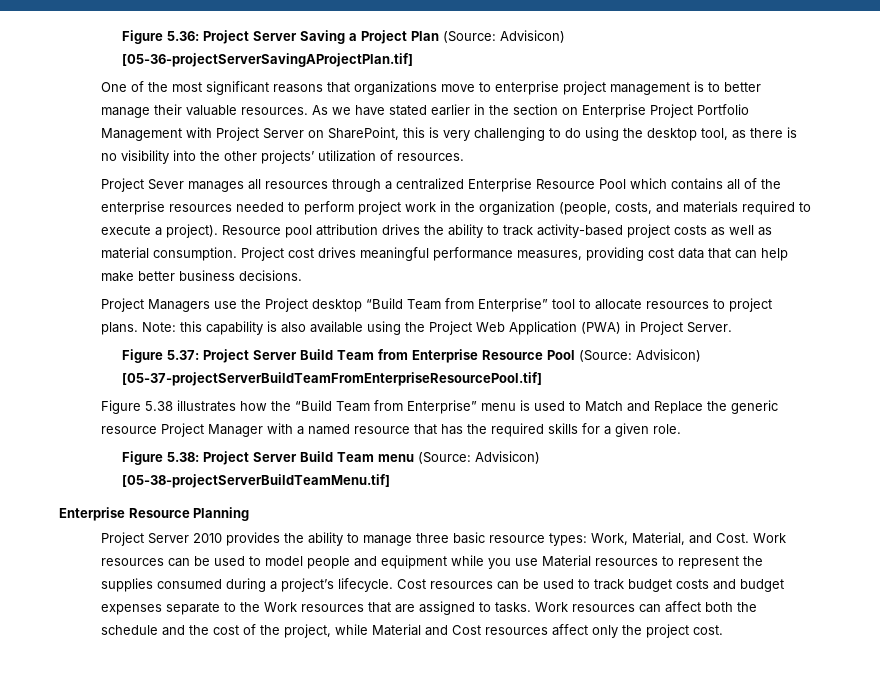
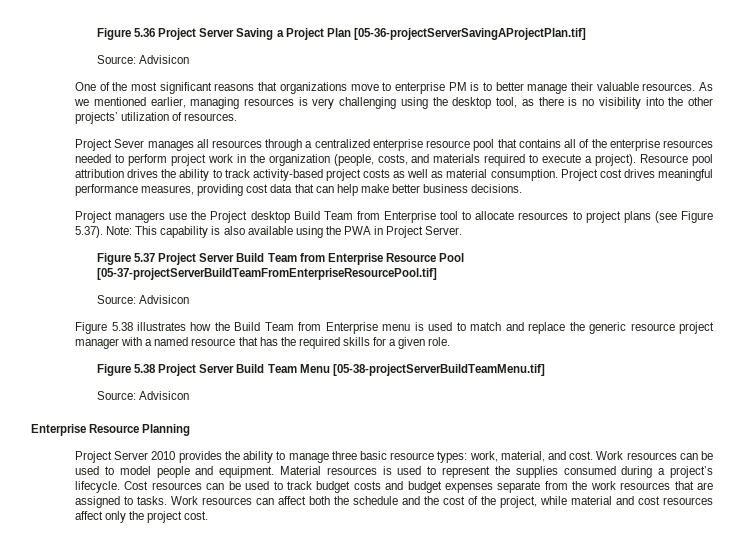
[122,30,200,44] Figure 5.36: -> [97,28,156,40] Figure 5.36
[443,30,566,43] (Source: Advisicon) -> (351, 32) none
(414, 60) none -> [97,55,190,64] // Source: Advisicon
[563,81,691,95] project management -> [448,82,467,91] PM
[355,104,750,118] [101,127,426,141] have stated earlier in the section on Enterprise Project Portfolio Management with Project Server on SharePoint, this -> [93,97,294,109] mentioned earlier, managing resources
[549,128,582,138] to do -> (397, 103) none
[468,178,668,192] Enterprise Resource Pool which -> [372,139,517,151] enterprise resource pool that
[148,299,211,312] Managers -> [115,212,166,223] managers
[366,298,549,312] “Build Team from Enterprise” -> [293,211,437,223] Build Team from Enterprise
[101,321,203,335] plans. Note: this -> [623,211,713,223] [75,226,158,238] plans (see Figure 5.37). Note: This
[429,321,622,335] Project Web Application (PWA) -> [343,226,371,235] PWA
[167,350,200,360] 5.37: -> [134,253,156,262] 5.37
[579,349,702,362] (Source: Advisicon) -> (464, 257) none
(543, 379) none -> [97,295,190,304] // Source: Advisicon
[295,400,478,414] “Build Team from Enterprise” -> [234,322,378,334] Build Team from Enterprise
[585,401,704,414] Match and Replace -> [470,322,566,334] match and replace
[161,423,264,437] Project Manager -> [678,322,714,334] [75,338,120,349] project manager
[167,451,541,465] 5.38: Project Server Build Team menu (Source: Advisicon) -> [134,364,330,376] 5.38 Project Server Build Team Menu
(391, 481) none -> [97,391,190,400] // Source: Advisicon
[591,532,750,545] Work, Material, and Cost. -> [469,451,594,462] work, material, and cost.
[381,555,659,569] equipment while you use Material resources -> [219,466,422,478] equipment. Material resources is used
[224,602,298,612] to the Work -> [544,481,616,490] from the work
[372,624,482,636] Material and Cost -> [571,496,661,505] material and cost

